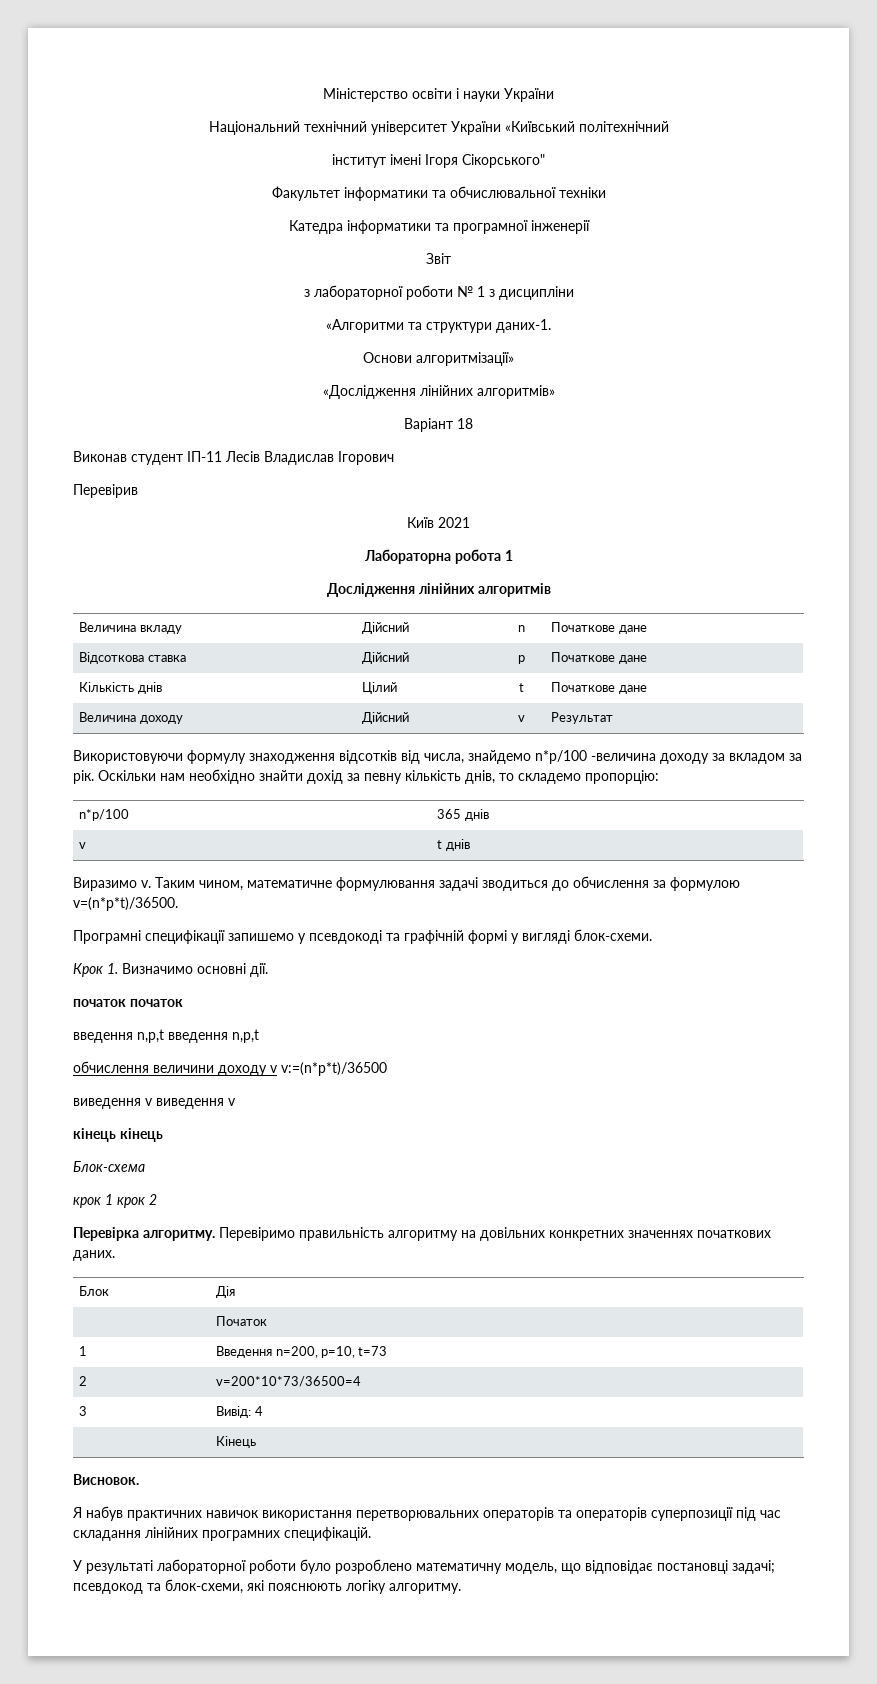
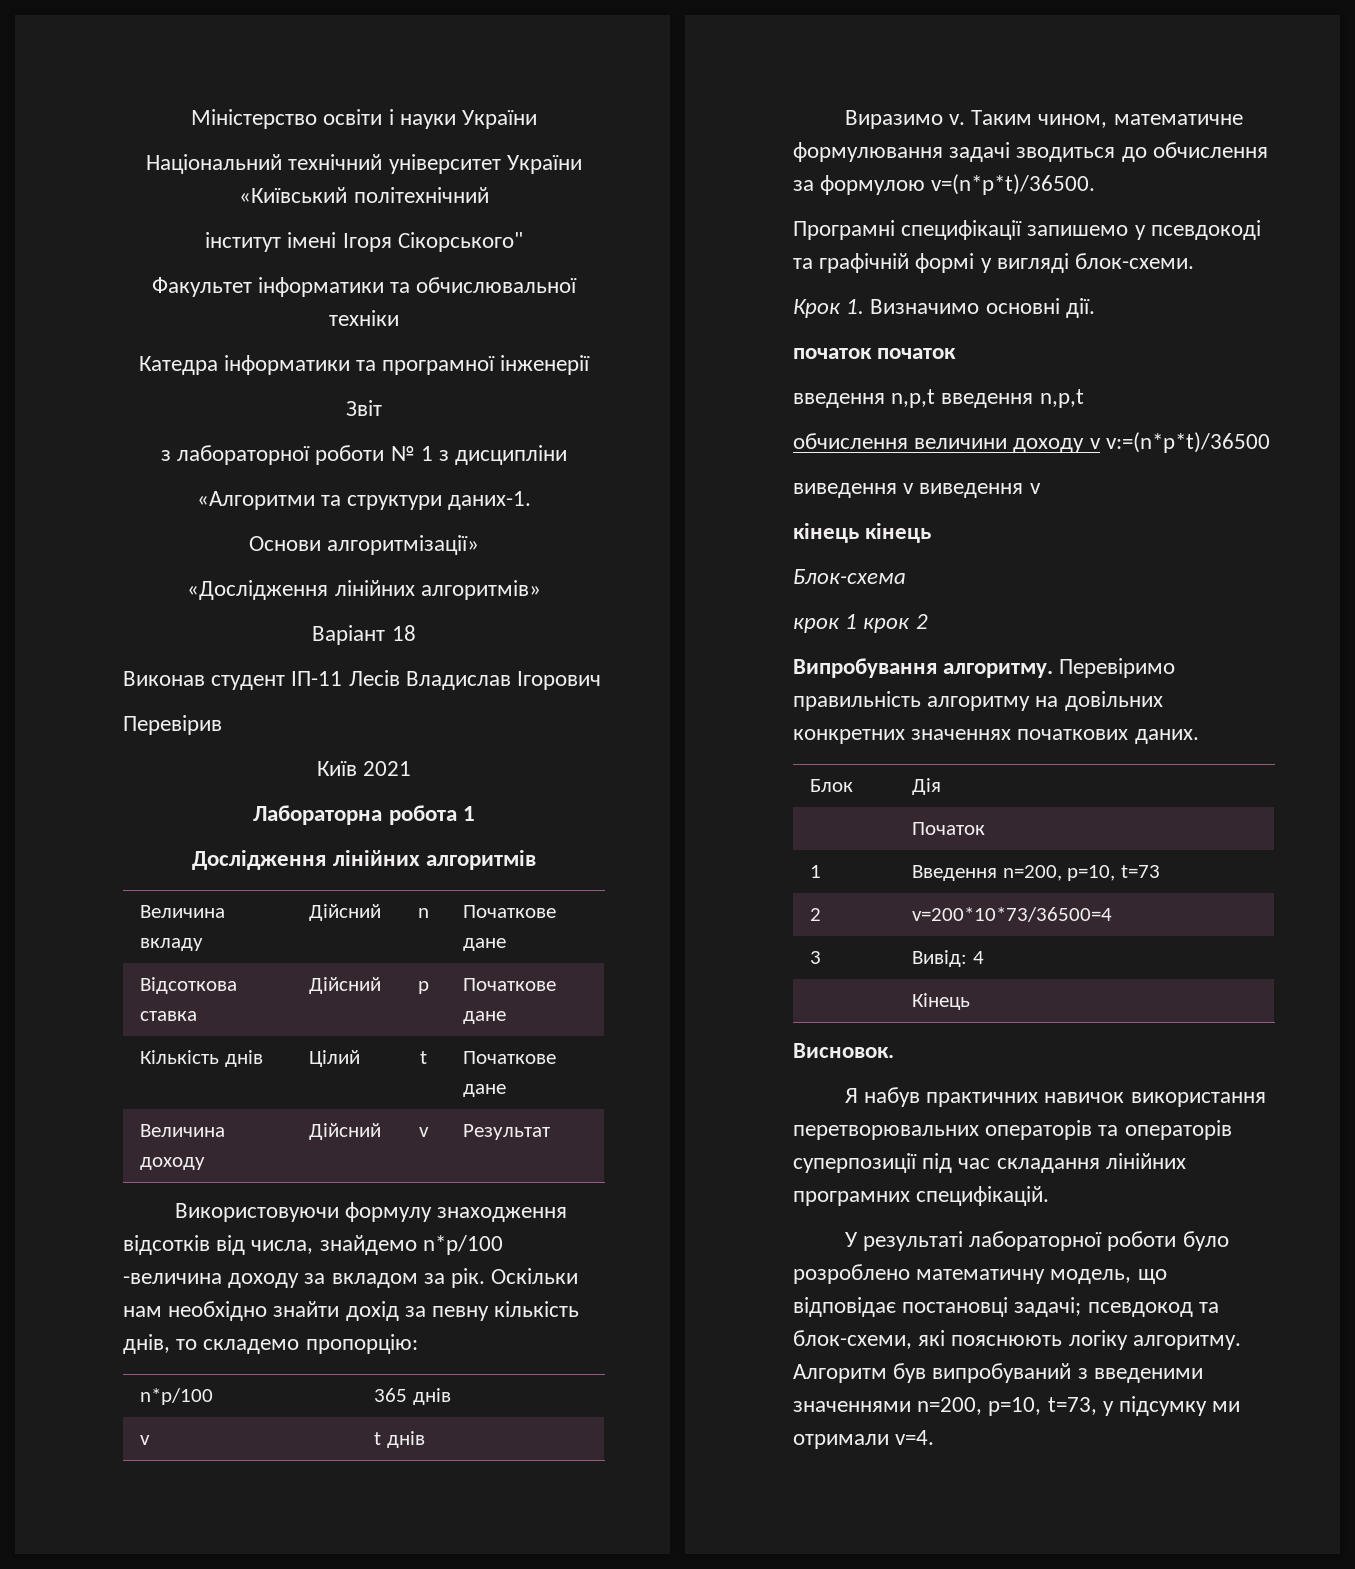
[73,1227,139,1241] Перевірка -> [793,658,937,678] Випробування
(461, 1588) none -> [793,1363,1203,1383] [793,1396,1241,1416] [793,1430,935,1449] Алгоритм був випробуваний з введеними значеннями n=200, p=10, t=73, у підсумку ми отримали v=4.

